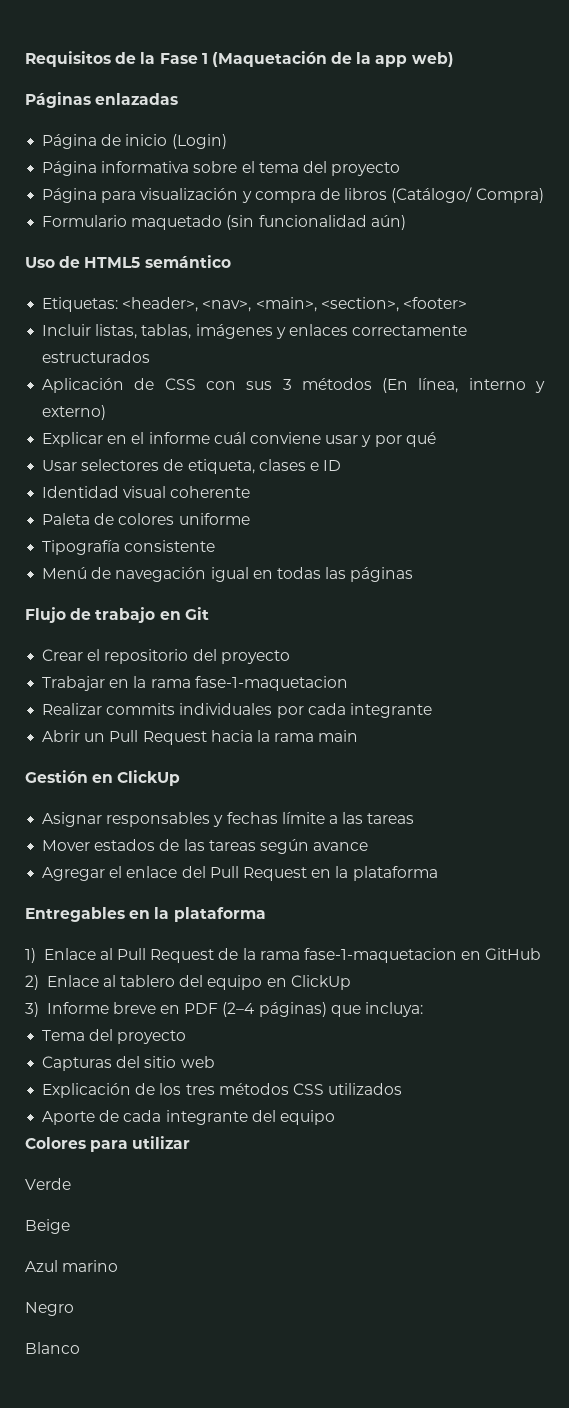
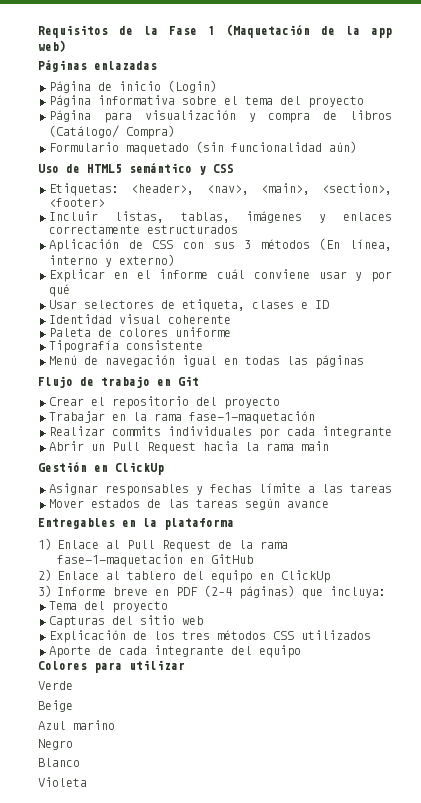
(231, 261) none -> [199,164,234,175] y CSS
[194,676,348,691] fase-1-maquetacion -> [189,411,315,424] fase-1-maquetación
[42,866,438,881] // Agregar el enlace del Pull Request en la plataforma -> (329, 504) none
(80, 1348) none -> [38,777,87,787] // Violeta

